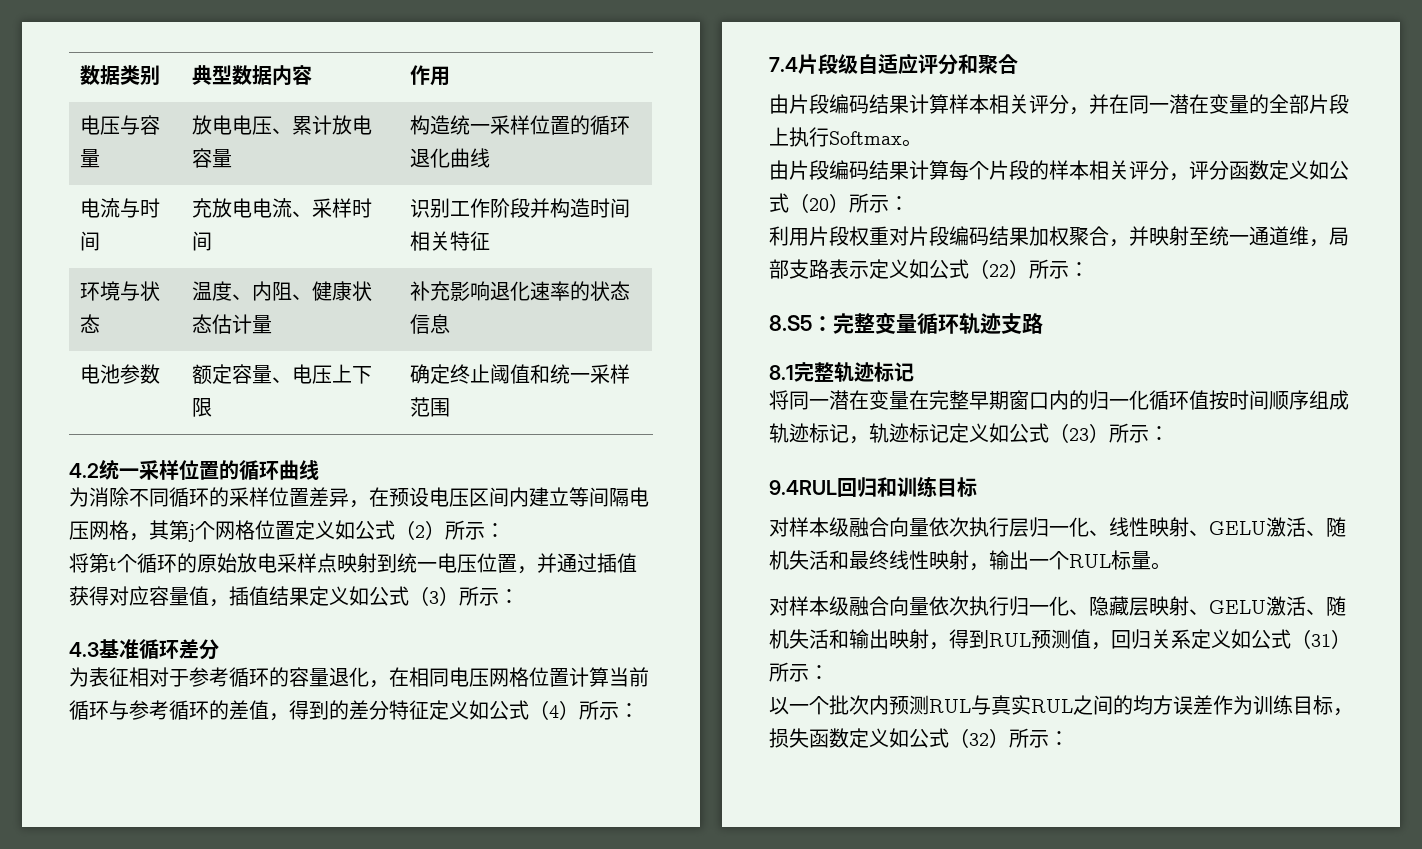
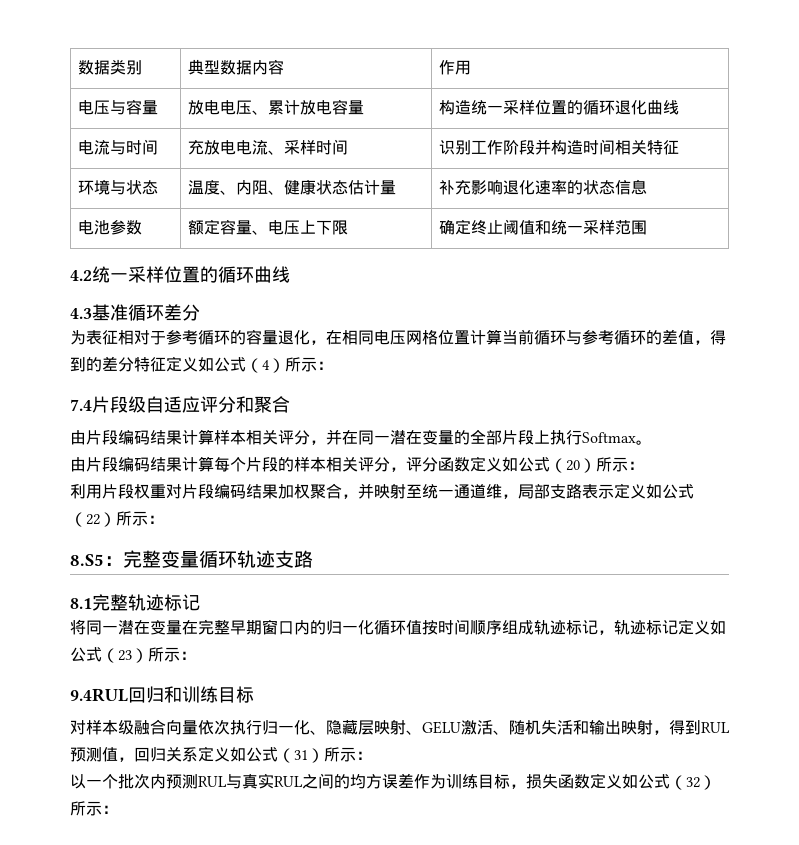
[69,487,649,508] [69,520,505,542] [69,553,637,574] [69,586,519,607] // 为消除不同循环的采样位置差异，在预设电压区间内建立等间隔电压网格，其第j个网格位置定义如公式（2）所示： // 将第t个循环的原始放电采样点映射到统一电压位置，并通过插值获得对应容量值，插值结果定义如公式（3）所示： -> (290, 274) none
[769,517,1346,537] [769,550,1171,571] // 对样本级融合向量依次执行层归一化、线性映射、GELU激活、随机失活和最终线性映射，输出一个RUL标量。 -> (254, 694) none

